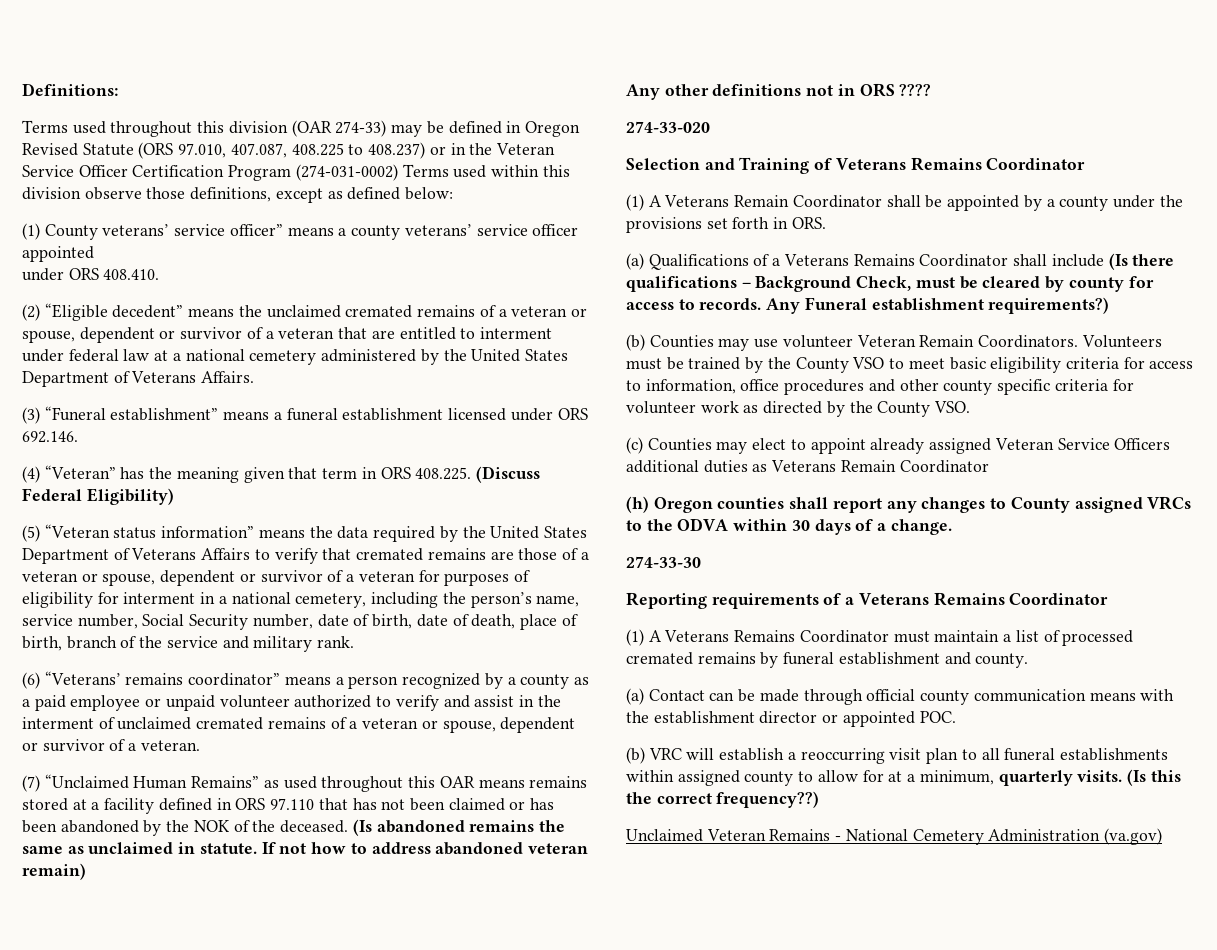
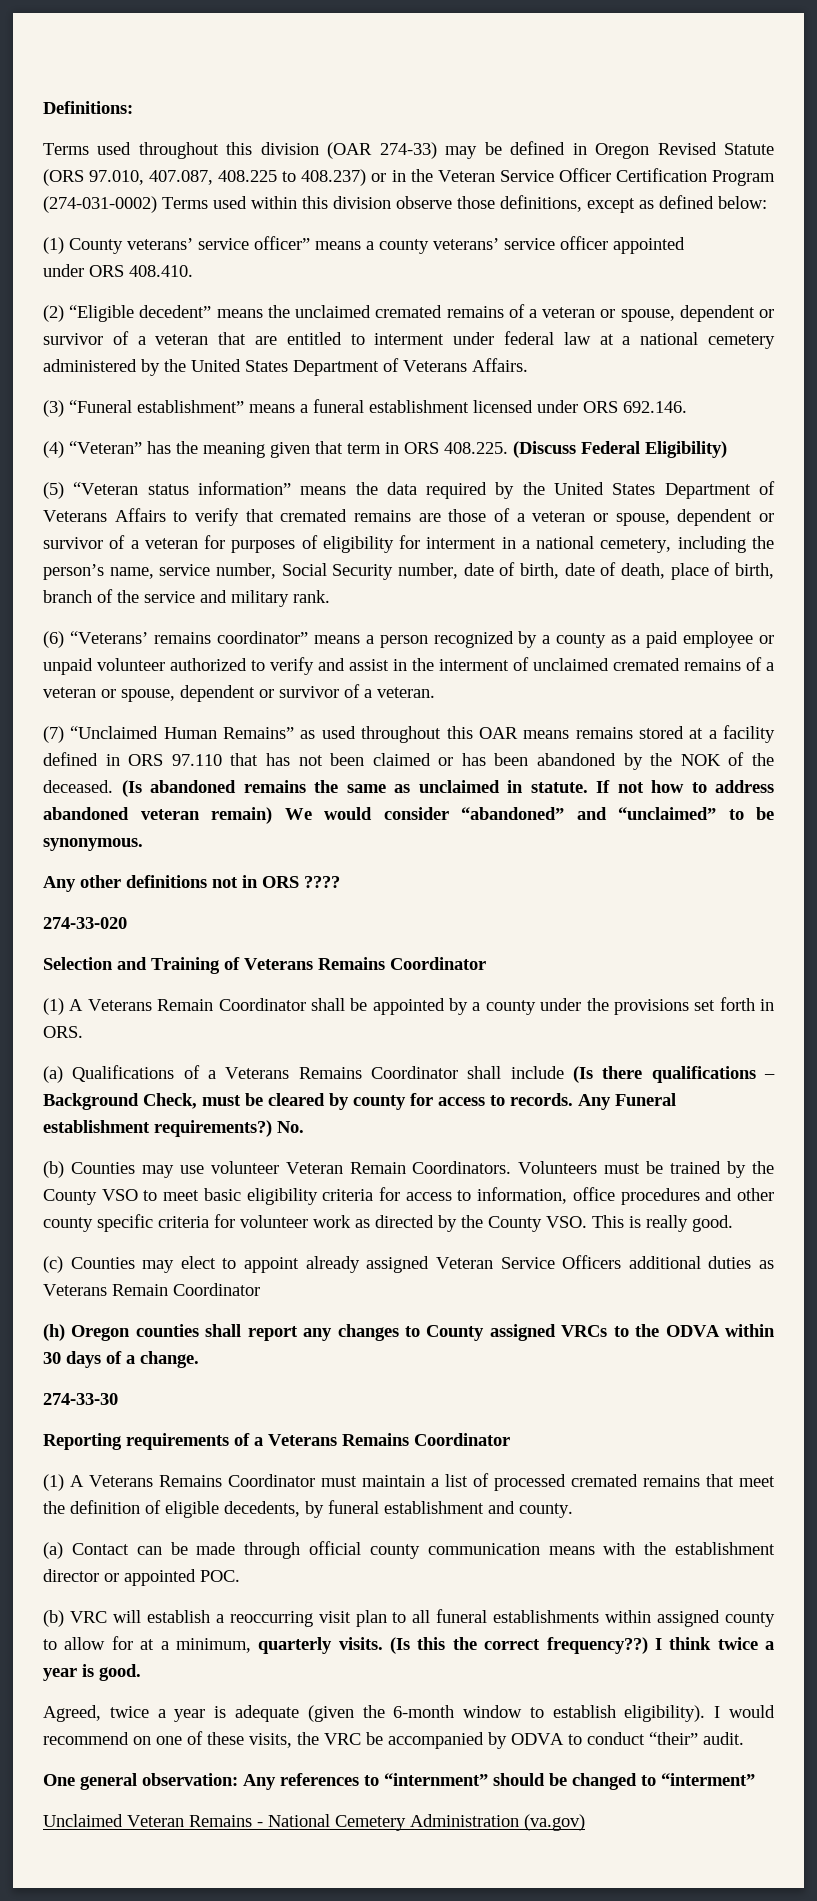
(86, 871) none -> [284,807,774,820] [43,838,143,851] We would consider “abandoned” and “unclaimed” to be synonymous.
(1110, 305) none -> [277,1121,304,1133] No.
(971, 407) none -> [592,1215,733,1232] This is really good.
(756, 658) none -> [706,1474,775,1487] [43,1500,300,1518] that meet the definition of eligible decedents,
(820, 799) none -> [654,1637,774,1650] [43,1664,141,1681] [43,1705,776,1722] [43,1731,744,1749] [43,1773,755,1790] I think twice a year is good. // Agreed, twice a year is adequate (given the 6-month window to establish eligibility). I would recommend on one of these visits, the VRC be accompanied by ODVA to conduct “their” audit. // One general observation: Any references to “internment” should be changed to “interment”

